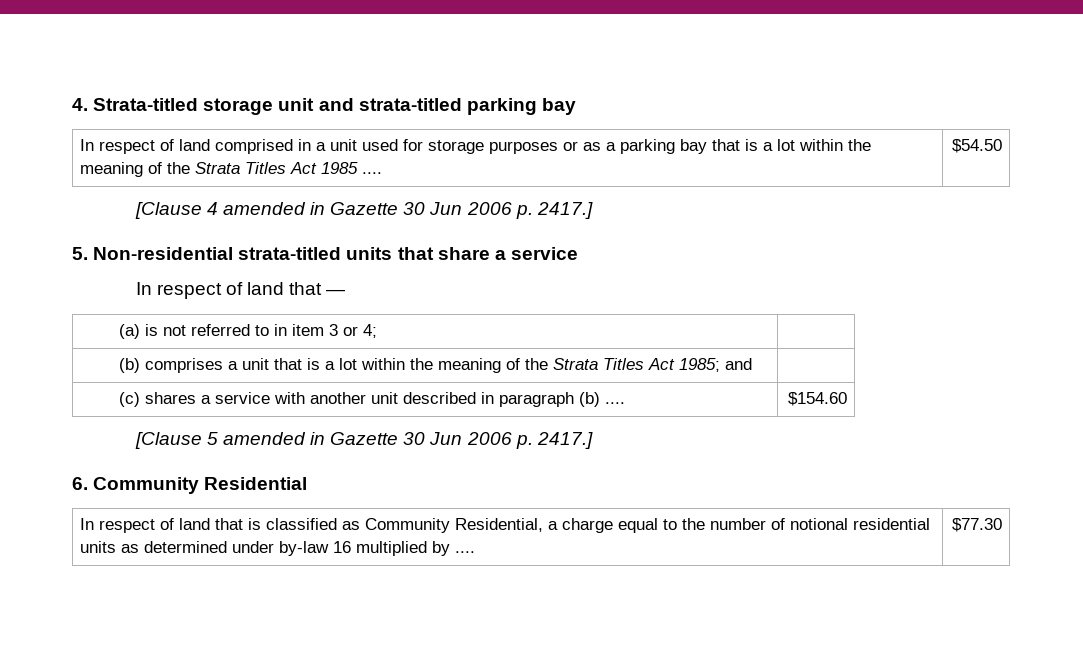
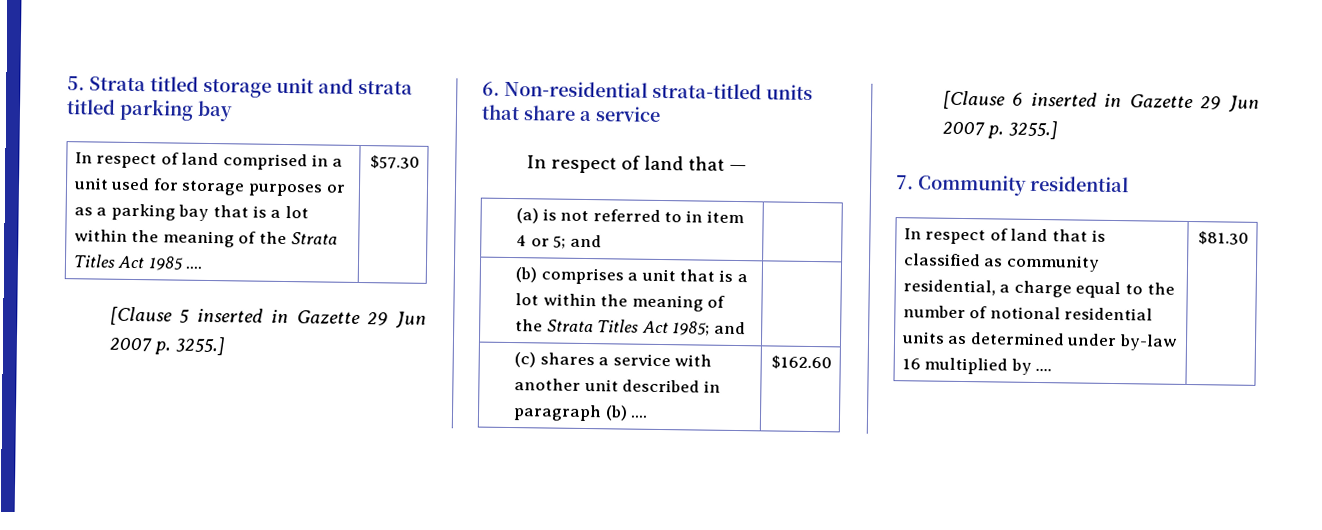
[72,98,199,111] 4. Strata-titled -> [67,76,199,92] 5. Strata titled
[358,98,462,111] strata-titled -> [358,80,413,95] [66,99,116,115] strata titled
[951,139,1002,153] [134,202,593,219] [72,247,88,260] $54.50 // [Clause 4 amended in Gazette 30 Jun 2006 p. 2417.] // 5. -> [370,155,421,169] [109,306,427,328] [108,336,226,356] [482,81,500,96] $57.30 // [Clause 5 inserted in Gazette 29 Jun 2007 p. 3255.] // 6.
[328,324,377,338] 3 or 4; -> [516,234,602,249] 4 or 5; and
[787,392,847,406] [134,432,593,449] [72,477,308,494] $154.60 // [Clause 5 amended in Gazette 30 Jun 2006 p. 2417.] // 6. Community Residential -> [771,355,833,370] [942,90,1260,112] [941,120,1058,140] [896,174,1129,196] $162.60 // [Clause 6 inserted in Gazette 29 Jun 2007 p. 3255.] // 7. Community residential
[365,518,544,533] Community Residential, -> [1005,254,1100,272] [902,279,996,296] community residential,
[951,518,1002,532] $77.30 -> [1198,231,1250,245] $81.30

